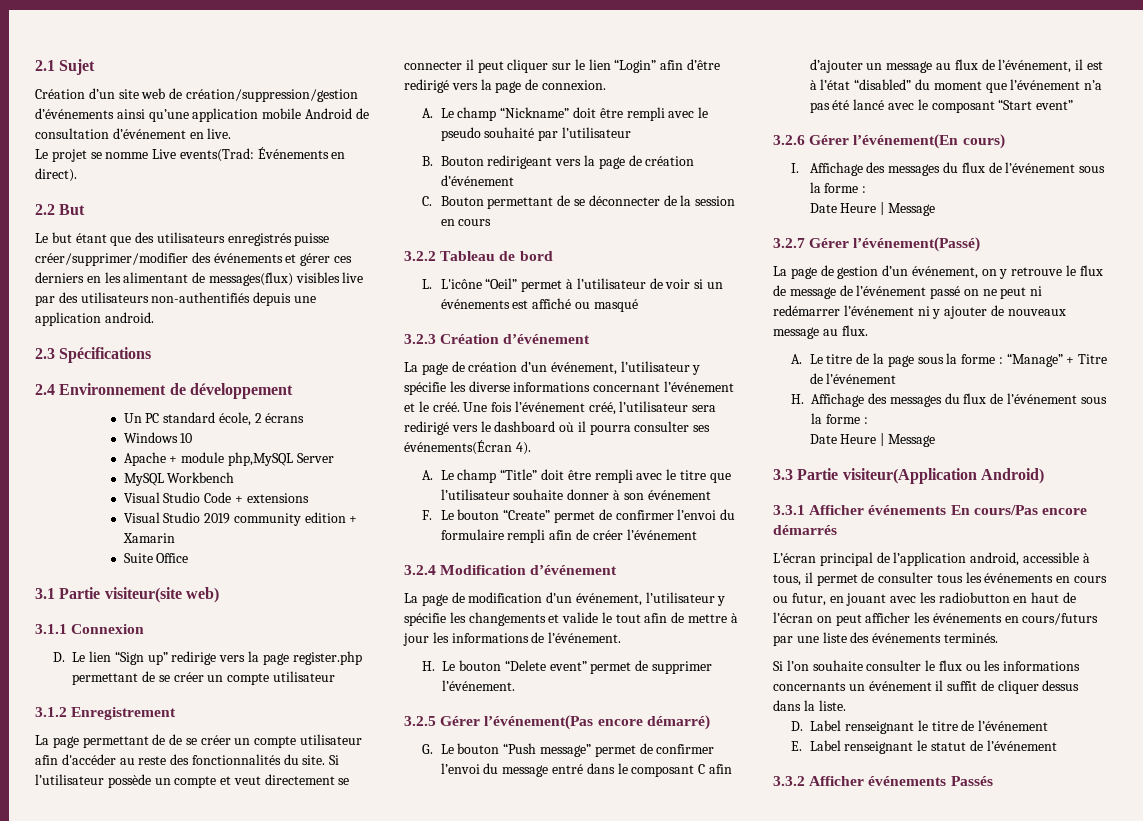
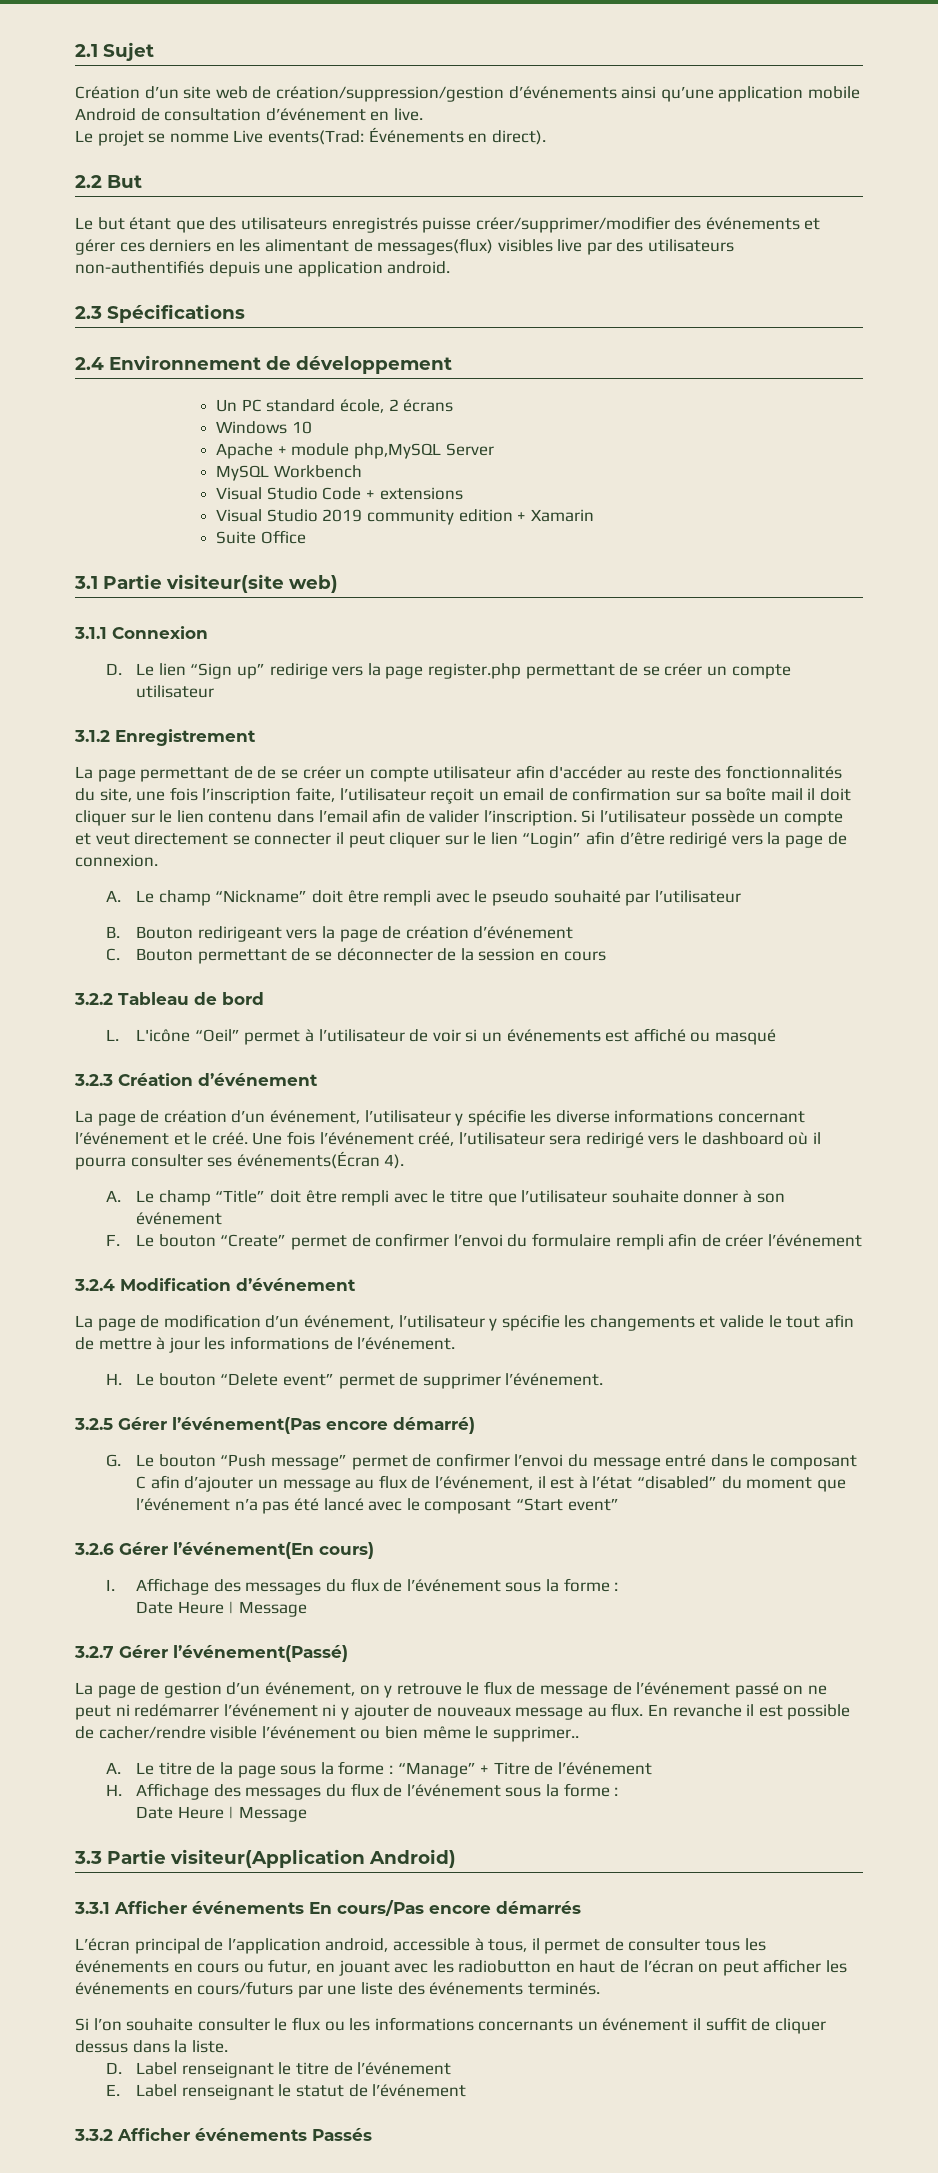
[302,755,326,765] site. -> [99,787,852,804] [75,809,577,826] site, une fois l’inscription faite, l’utilisateur reçoit un email de confirmation sur sa boîte mail il doit cliquer sur le lien contenu dans l’email afin de valider l’inscription.
(868, 330) none -> [648,1704,851,1720] [75,1726,579,1742] En revanche il est possible de cacher/rendre visible l’événement ou bien même le supprimer..

